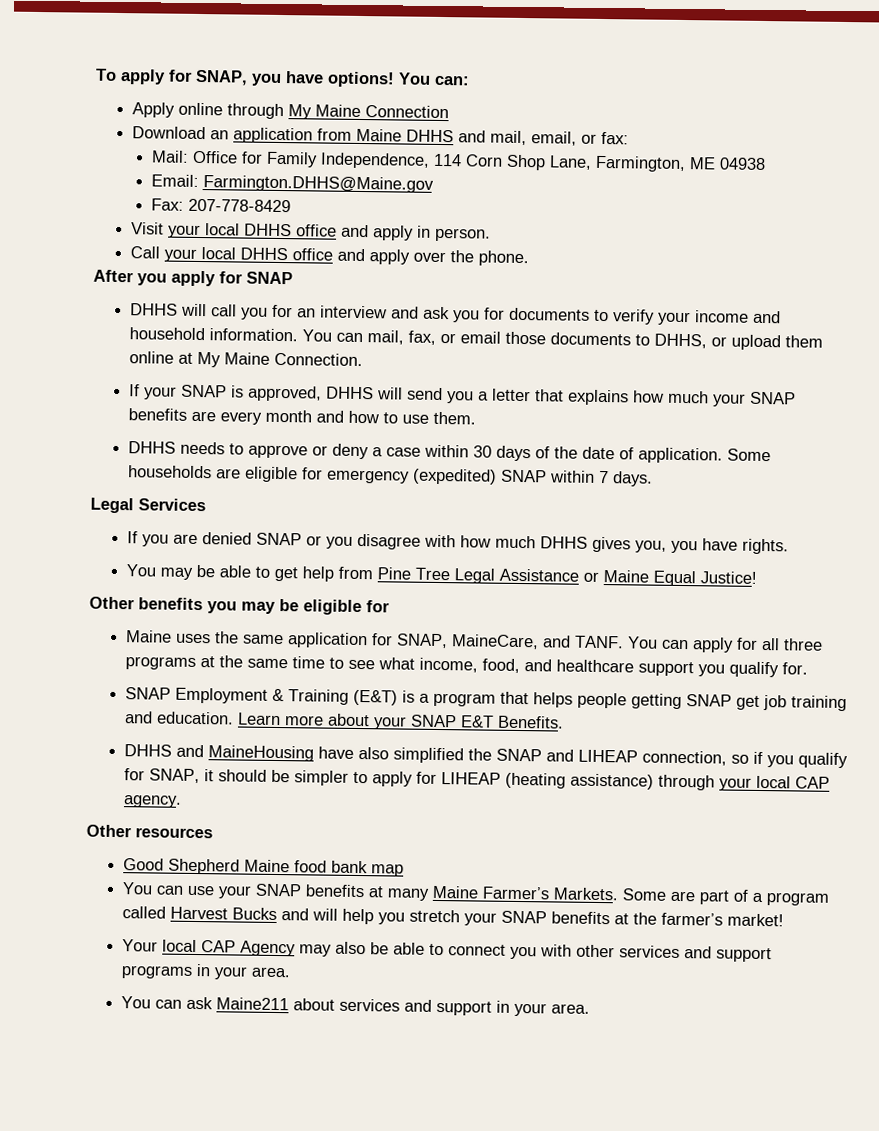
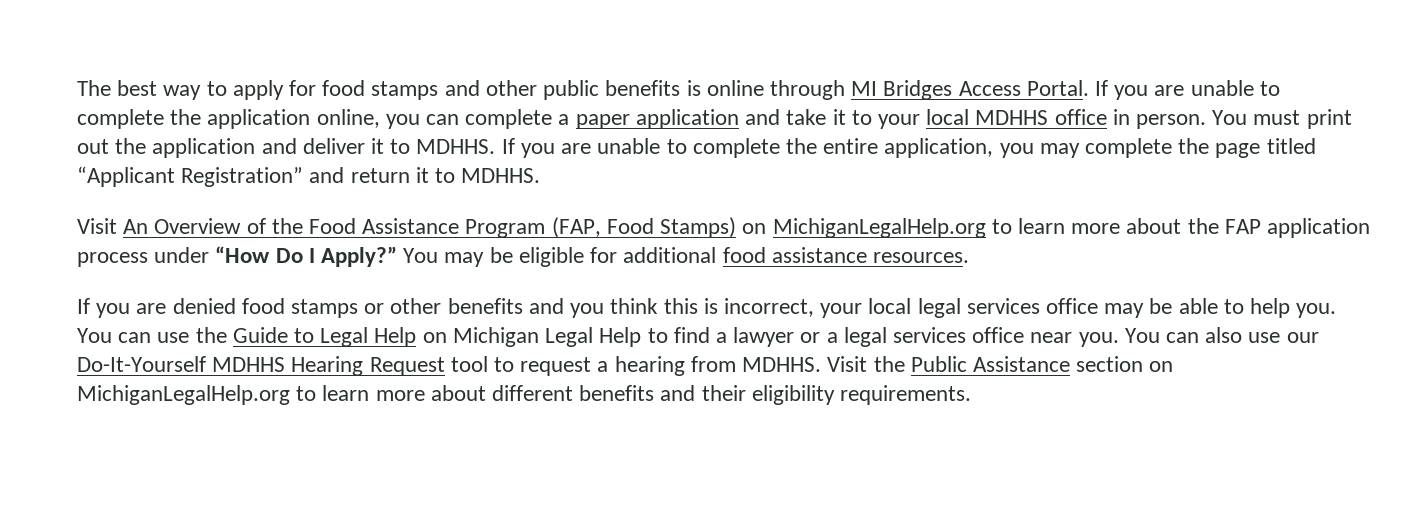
[95,68,470,88] [132,102,450,120] [132,126,630,146] [150,150,766,173] [150,174,434,193] [150,198,291,213] [131,222,492,242] [130,246,530,267] [93,269,293,287] [130,303,782,326] [129,327,824,351] [129,351,364,368] [129,384,797,407] [128,408,477,425] [128,441,772,464] [128,465,654,487] [90,497,206,514] [127,531,790,555] [126,564,758,587] [89,596,390,616] [126,630,824,653] [125,655,809,678] [125,687,848,712] [125,711,565,730] [124,744,849,769] [124,768,831,791] [123,795,183,808] [86,824,213,839] [123,858,405,877] [122,882,830,906] [122,906,785,927] [122,939,773,963] [121,964,292,980] [121,996,591,1017] To apply for SNAP, you have options! You can: // Apply online through My Maine Connection // Download an application from Maine DHHS and mail, email, or fax: // Mail: Office for Family Independence, 114 Corn Shop Lane, Farmington, ME 04938 // Email: Farmington.DHHS@Maine.gov // Fax: 207-778-8429 // Visit your local DHHS office and apply in person. // Call your local DHHS office and apply over the phone. // After you apply for SNAP // DHHS will call you for an interview and ask you for documents to verify your income and household information. You can mail, fax, or email those documents to DHHS, or upload them online at My Maine Connection. // If your SNAP is approved, DHHS will send you a letter that explains how much your SNAP benefits are every month and how to use them. // DHHS needs to approve or deny a case within 30 days of the date of application. Some households are eligible for emergency (expedited) SNAP within 7 days. // Legal Services // If you are denied SNAP or you disagree with how much DHHS gives you, you have rights. // You may be able to get help from Pine Tree Legal Assistance or Maine Equal Justice! // Other benefits you may be eligible for // Maine uses the same application for SNAP, MaineCare, and TANF. You can apply for all three programs at the same time to see what income, food, and healthcare support you qualify for. // SNAP Employment & Training (E&T) is a program that helps people getting SNAP get job training and education. Learn more about your SNAP E&T Benefits. // DHHS and MaineHousing have also simplified the SNAP and LIHEAP connection, so if you qualify for SNAP, it should be simpler to apply for LIHEAP (heating assistance) through your local CAP agency. // Other resources // Good Shepherd Maine food bank map // You can use your SNAP benefits at many Maine Farmer’s Markets. Some are part of a program called Harvest Bucks and will help you stretch your SNAP benefits at the farmer’s market! // Your local CAP Agency may also be able to connect you with other services and support programs in your area. // You can ask Maine211 about services and support in your area. -> [77,80,1280,100] [77,109,1352,129] [77,138,1316,158] [77,166,541,187] [77,217,1370,238] [77,246,969,267] [77,298,1337,318] [77,327,1319,347] [77,356,1174,376] [77,385,972,405] The best way to apply for food stamps and other public benefits is online through MI Bridges Access Portal. If you are unable to complete the application online, you can complete a paper application and take it to your local MDHHS office in person. You must print out the application and deliver it to MDHHS. If you are unable to complete the entire application, you may complete the page titled “Applicant Registration” and return it to MDHHS. // Visit An Overview of the Food Assistance Program (FAP, Food Stamps) on MichiganLegalHelp.org to learn more about the FAP application process under “How Do I Apply?” You may be eligible for additional food assistance resources. // If you are denied food stamps or other benefits and you think this is incorrect, your local legal services office may be able to help you. You can use the Guide to Legal Help on Michigan Legal Help to find a lawyer or a legal services office near you. You can also use our Do-It-Yourself MDHHS Hearing Request tool to request a hearing from MDHHS. Visit the Public Assistance section on MichiganLegalHelp.org to learn more about different benefits and their eligibility requirements.

